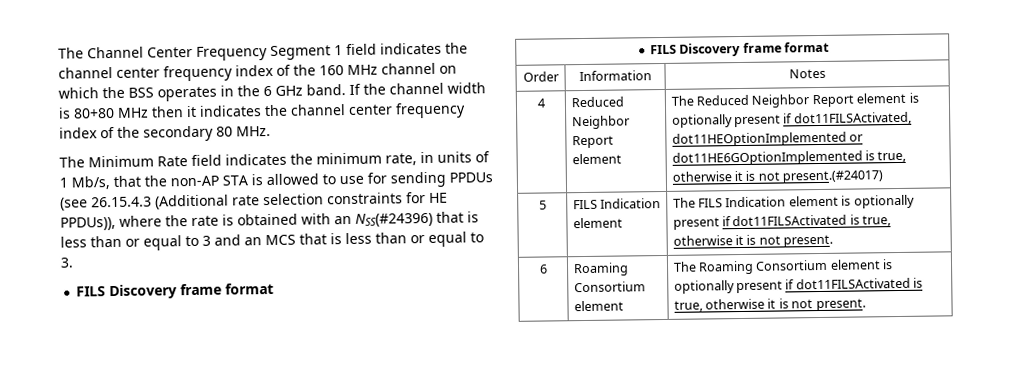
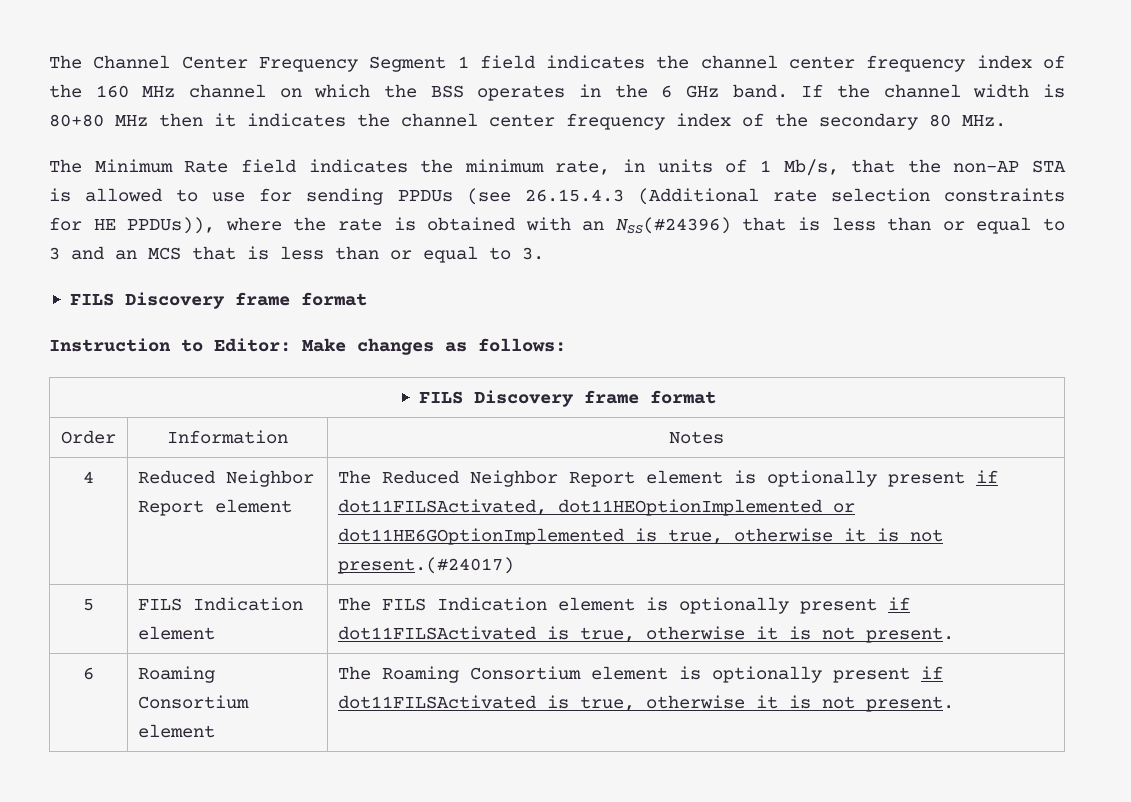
(275, 288) none -> [49,338,566,355] // Instruction to Editor: Make changes as follows:

